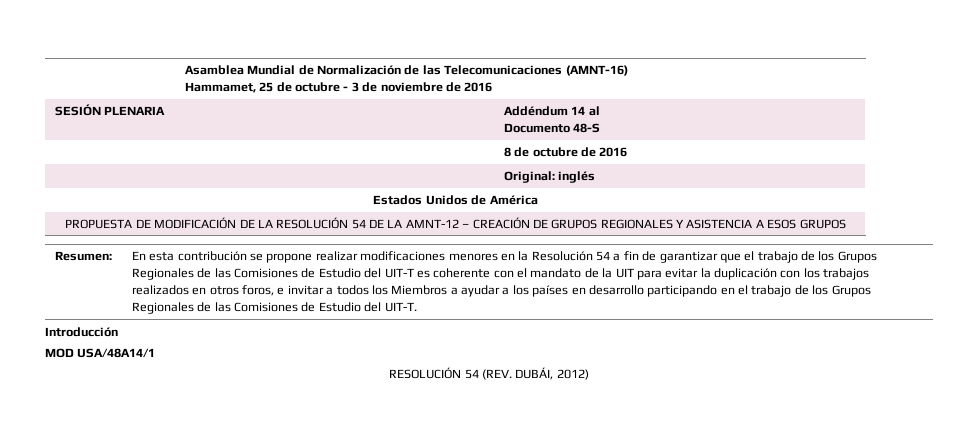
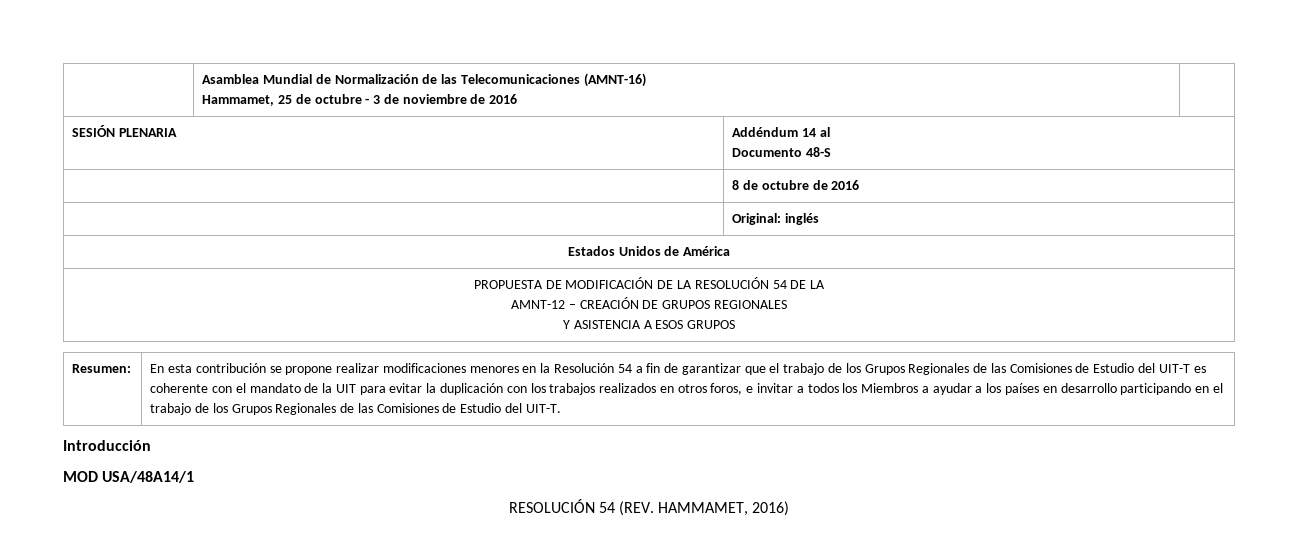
(403, 223) none -> (826, 284) //
(673, 224) none -> (787, 304) //
[515,367,589,380] DUBÁI, 2012) -> [658,501,790,516] HAMMAMET, 2016)

